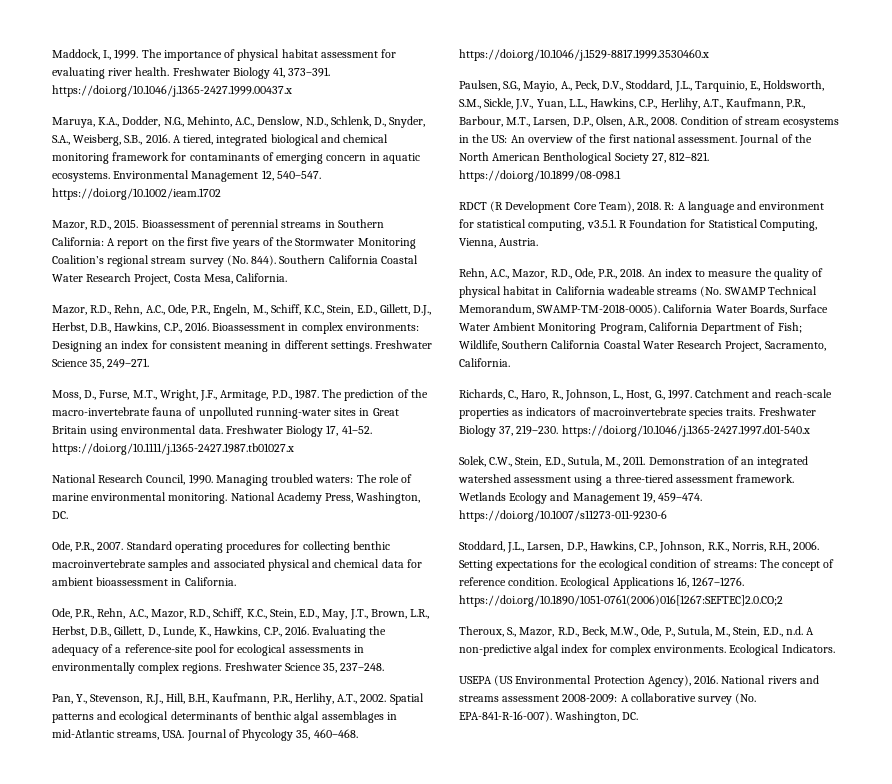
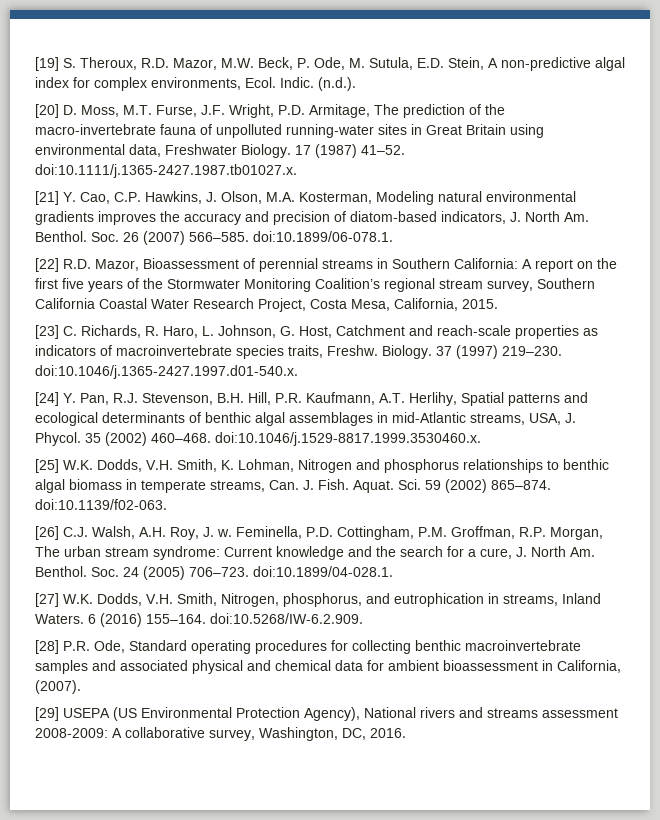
[52,49,397,61] [52,67,331,79] [52,85,292,97] [52,116,426,128] [52,134,389,146] [52,152,420,164] [52,170,321,182] [52,188,221,200] [52,219,139,230] Maddock, I., 1999. The importance of physical habitat assessment for evaluating river health. Freshwater Biology 41, 373–391. https://doi.org/10.1046/j.1365-2427.1999.00437.x // Maruya, K.A., Dodder, N.G., Mehinto, A.C., Denslow, N.D., Schlenk, D., Snyder, S.A., Weisberg, S.B., 2016. A tiered, integrated biological and chemical monitoring framework for contaminants of emerging concern in aquatic ecosystems. Environmental Management 12, 540–547. https://doi.org/10.1002/ieam.1702 // Mazor, R.D., 2015. -> [35,57,625,71] [35,77,356,91] [35,104,505,118] [35,124,544,138] [35,144,405,158] [35,164,297,178] [35,191,576,205] [35,211,589,225] [35,231,393,245] [35,258,139,272] [19] S. Theroux, R.D. Mazor, M.W. Beck, P. Ode, M. Sutula, E.D. Stein, A non-predictive algal index for complex environments, Ecol. Indic. (n.d.). // [20] D. Moss, M.T. Furse, J.F. Wright, P.D. Armitage, The prediction of the macro-invertebrate fauna of unpolluted running-water sites in Great Britain using environmental data, Freshwater Biology. 17 (1987) 41–52. doi:10.1111/j.1365-2427.1987.tb01027.x. // [21] Y. Cao, C.P. Hawkins, J. Olson, M.A. Kosterman, Modeling natural environmental gradients improves the accuracy and precision of diatom-based indicators, J. North Am. Benthol. Soc. 26 (2007) 566–585. doi:10.1899/06-078.1. // [22] R.D. Mazor,
[189,255,277,267] survey (No. 844). -> [487,280,533,292] survey,
[236,273,288,282] [52,304,432,316] [52,322,419,334] [52,340,433,352] [52,358,150,369] [52,389,428,401] [52,407,399,419] [52,425,372,437] [52,443,294,455] [52,474,413,486] [52,492,421,504] [52,511,68,519] [52,541,124,552] California. // Mazor, R.D., Rehn, A.C., Ode, P.R., Engeln, M., Schiff, K.C., Stein, E.D., Gillett, D.J., Herbst, D.B., Hawkins, C.P., 2016. Bioassessment in complex environments: Designing an index for consistent meaning in different settings. Freshwater Science 35, 249–271. // Moss, D., Furse, M.T., Wright, J.F., Armitage, P.D., 1987. The prediction of the macro-invertebrate fauna of unpolluted running-water sites in Great Britain using environmental data. Freshwater Biology 17, 41–52. https://doi.org/10.1111/j.1365-2427.1987.tb01027.x // National Research Council, 1990. Managing troubled waters: The role of marine environmental monitoring. National Academy Press, Washington, DC. // Ode, P.R., 2007. -> [394,298,498,311] [35,325,598,339] [35,345,562,359] [35,365,298,379] [35,392,588,406] [35,412,576,426] [35,432,481,446] [35,459,609,473] [35,479,551,493] [35,499,167,510] [35,526,603,540] [35,546,595,560] [35,566,393,580] [35,593,601,607] [35,613,363,627] [35,640,125,654] California, 2015. // [23] C. Richards, R. Haro, L. Johnson, G. Host, Catchment and reach-scale properties as indicators of macroinvertebrate species traits, Freshw. Biology. 37 (1997) 219–230. doi:10.1046/j.1365-2427.1997.d01-540.x. // [24] Y. Pan, R.J. Stevenson, B.H. Hill, P.R. Kaufmann, A.T. Herlihy, Spatial patterns and ecological determinants of benthic algal assemblages in mid-Atlantic streams, USA, J. Phycol. 35 (2002) 460–468. doi:10.1046/j.1529-8817.1999.3530460.x. // [25] W.K. Dodds, V.H. Smith, K. Lohman, Nitrogen and phosphorus relationships to benthic algal biomass in temperate streams, Can. J. Fish. Aquat. Sci. 59 (2002) 865–874. doi:10.1139/f02-063. // [26] C.J. Walsh, A.H. Roy, J. w. Feminella, P.D. Cottingham, P.M. Groffman, R.P. Morgan, The urban stream syndrome: Current knowledge and the search for a cure, J. North Am. Benthol. Soc. 24 (2005) 706–723. doi:10.1899/04-028.1. // [27] W.K. Dodds, V.H. Smith, Nitrogen, phosphorus, and eutrophication in streams, Inland Waters. 6 (2016) 155–164. doi:10.5268/IW-6.2.909. // [28] P.R. Ode,
[184,577,236,586] [52,608,430,620] [52,626,387,638] [52,644,364,656] [52,662,385,674] [52,693,424,705] [52,711,397,723] [52,729,358,741] [459,49,709,61] [459,80,825,92] [459,98,806,110] [459,116,840,128] [459,134,812,146] [459,152,710,164] [459,170,621,182] [459,201,825,213] [459,219,817,231] [459,238,539,248] [459,268,824,280] [459,286,817,298] [459,304,829,315] [459,322,802,334] [459,340,826,352] [459,358,510,367] [459,389,832,401] [459,407,816,419] [459,425,810,437] [459,456,809,468] [458,474,795,486] [459,492,703,504] [459,510,667,522] [459,541,820,553] [459,559,835,571] [459,577,745,589] [459,595,783,607] [459,626,815,637] [459,644,835,656] California. // Ode, P.R., Rehn, A.C., Mazor, R.D., Schiff, K.C., Stein, E.D., May, J.T., Brown, L.R., Herbst, D.B., Gillett, D., Lunde, K., Hawkins, C.P., 2016. Evaluating the adequacy of a reference-site pool for ecological assessments in environmentally complex regions. Freshwater Science 35, 237–248. // Pan, Y., Stevenson, R.J., Hill, B.H., Kaufmann, P.R., Herlihy, A.T., 2002. Spatial patterns and ecological determinants of benthic algal assemblages in mid-Atlantic streams, USA. Journal of Phycology 35, 460–468. https://doi.org/10.1046/j.1529-8817.1999.3530460.x // Paulsen, S.G., Mayio, A., Peck, D.V., Stoddard, J.L., Tarquinio, E., Holdsworth, S.M., Sickle, J.V., Yuan, L.L., Hawkins, C.P., Herlihy, A.T., Kaufmann, P.R., Barbour, M.T., Larsen, D.P., Olsen, A.R., 2008. Condition of stream ecosystems in the US: An overview of the first national assessment. Journal of the North American Benthological Society 27, 812–821. https://doi.org/10.1899/08-098.1 // RDCT (R Development Core Team), 2018. R: A language and environment for statistical computing, v3.5.1. R Foundation for Statistical Computing, Vienna, Austria. // Rehn, A.C., Mazor, R.D., Ode, P.R., 2018. An index to measure the quality of physical habitat in California wadeable streams (No. SWAMP Technical Memorandum, SWAMP-TM-2018-0005). California Water Boards, Surface Water Ambient Monitoring Program, California Department of Fish; Wildlife, Southern California Coastal Water Research Project, Sacramento, California. // Richards, C., Haro, R., Johnson, L., Host, G., 1997. Catchment and reach-scale properties as indicators of macroinvertebrate species traits. Freshwater Biology 37, 219–230. https://doi.org/10.1046/j.1365-2427.1997.d01-540.x // Solek, C.W., Stein, E.D., Sutula, M., 2011. Demonstration of an integrated watershed assessment using a three-tiered assessment framework. Wetlands Ecology and Management 19, 459–474. https://doi.org/10.1007/s11273-011-9230-6 // Stoddard, J.L., Larsen, D.P., Hawkins, C.P., Johnson, R.K., Norris, R.H., 2006. Setting expectations for the ecological condition of streams: The concept of reference condition. Ecological Applications 16, 1267–1276. https://doi.org/10.1890/1051-0761(2006)016[1267:SEFTEC]2.0.CO;2 // Theroux, S., Mazor, R.D., Beck, M.W., Ode, P., Sutula, M., Stein, E.D., n.d. A non-predictive algal index for complex environments. Ecological Indicators. // -> [557,660,621,673] [35,680,81,694] [35,707,59,721] California, (2007). // [29]
[694,675,719,684] 2016. -> (360, 714) none
[698,693,757,705] [459,711,639,723] survey (No. EPA-841-R-16-007). Washington, DC. -> [209,727,406,741] survey, Washington, DC, 2016.

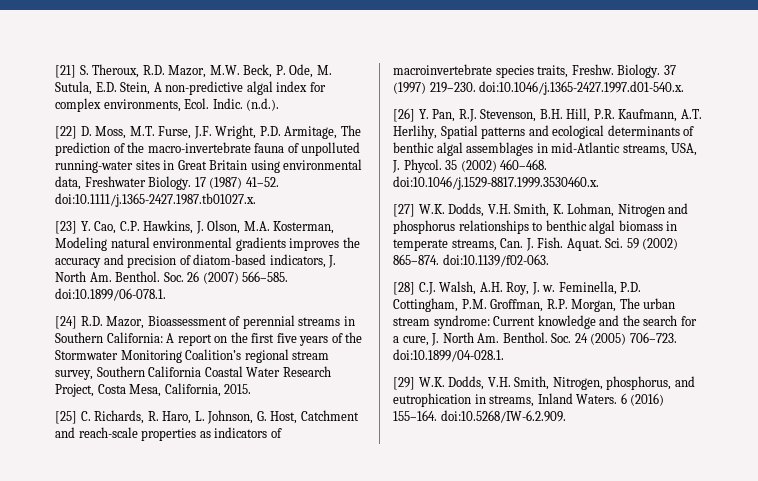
[35,57,59,71] [19] -> [55,65,76,78] [21]
[35,104,59,118] [20] -> [55,126,77,139] [22]
[35,191,59,205] [21] -> [55,221,77,234] [23]
[35,258,59,272] [22] -> [55,316,77,329] [24]
[35,325,59,339] [23] -> [55,411,77,424] [25]
[35,392,59,406] [24] -> [393,108,415,122] [26]
[35,459,59,473] [25] -> [393,204,415,217] [27]
[35,526,59,540] [26] -> [393,282,415,295] [28]
[35,593,59,607] [27] -> [393,377,415,390] [29]
[35,640,581,654] [35,660,621,674] [35,680,81,694] [35,707,618,721] [35,727,406,741] // [28] P.R. Ode, Standard operating procedures for collecting benthic macroinvertebrate samples and associated physical and chemical data for ambient bioassessment in California, (2007). // [29] USEPA (US Environmental Protection Agency), National rivers and streams assessment 2008-2009: A collaborative survey, Washington, DC, 2016. -> (566, 416) none

